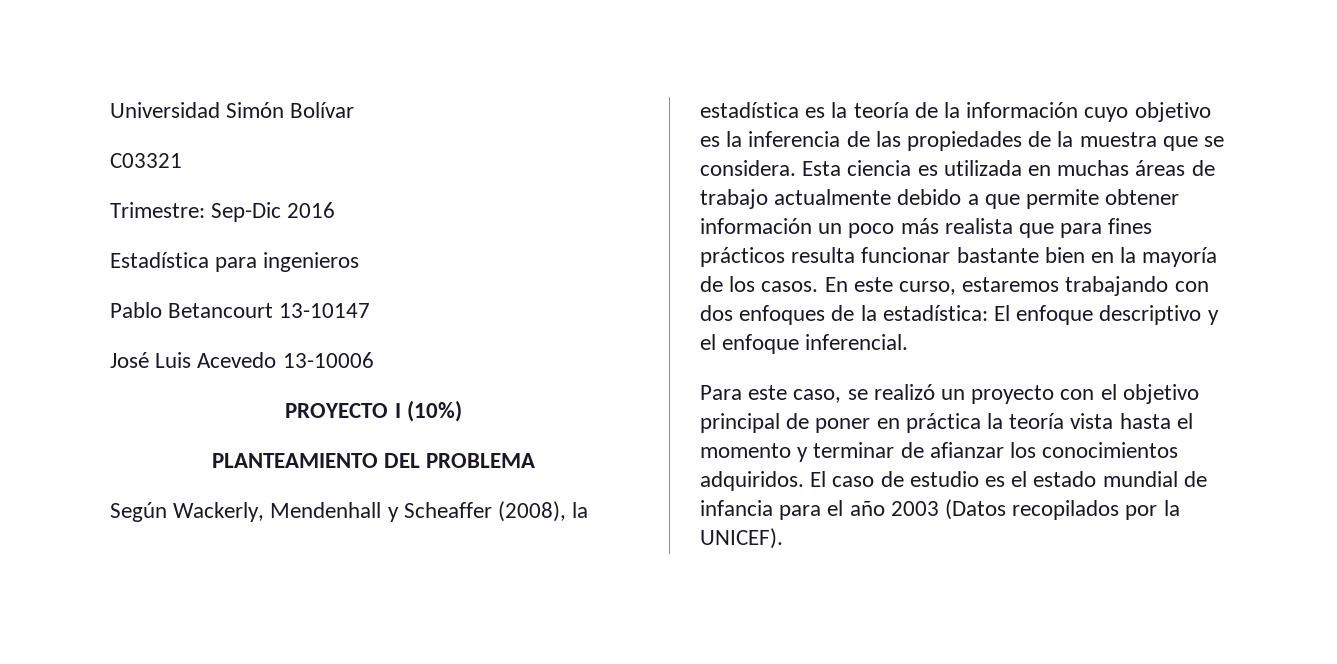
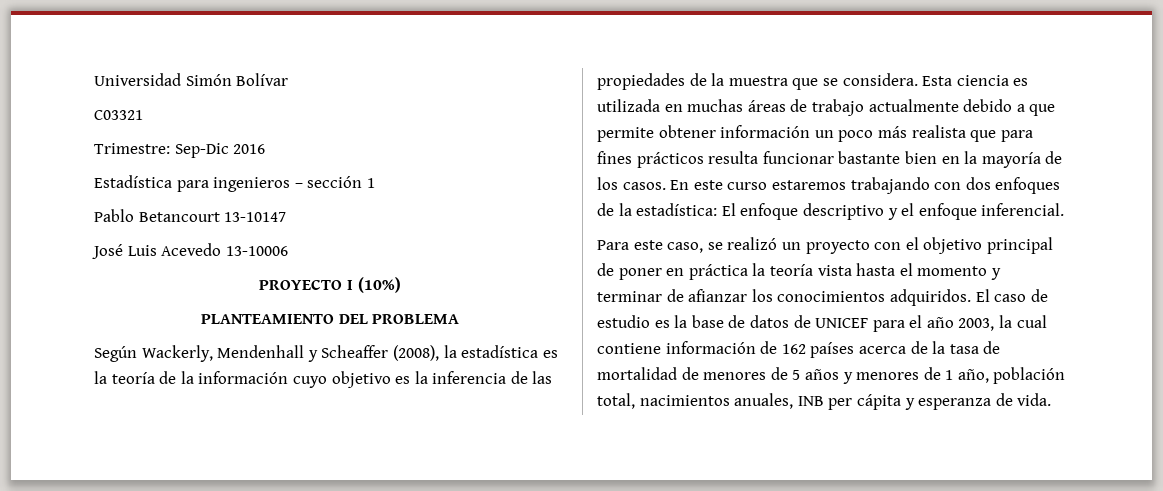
(360, 262) none -> [294,176,375,188] – sección 1
[899,281,957,295] curso, -> [727,182,768,190] curso
[1011,471,1207,487] [700,499,1180,520] [700,528,783,549] el estado mundial de infancia para el año 2003 (Datos recopilados por la UNICEF). -> [674,315,1047,332] [597,341,1001,358] [597,367,1066,384] [597,393,1052,410] la base de datos de UNICEF para el año 2003, la cual contiene información de 162 países acerca de la tasa de mortalidad de menores de 5 años y menores de 1 año, población total, nacimientos anuales, INB per cápita y esperanza de vida.

